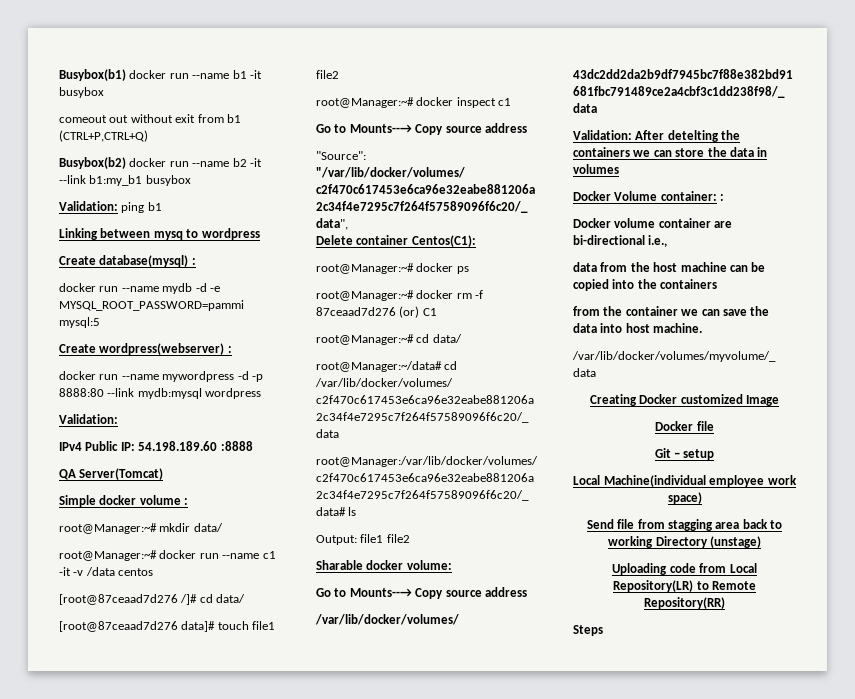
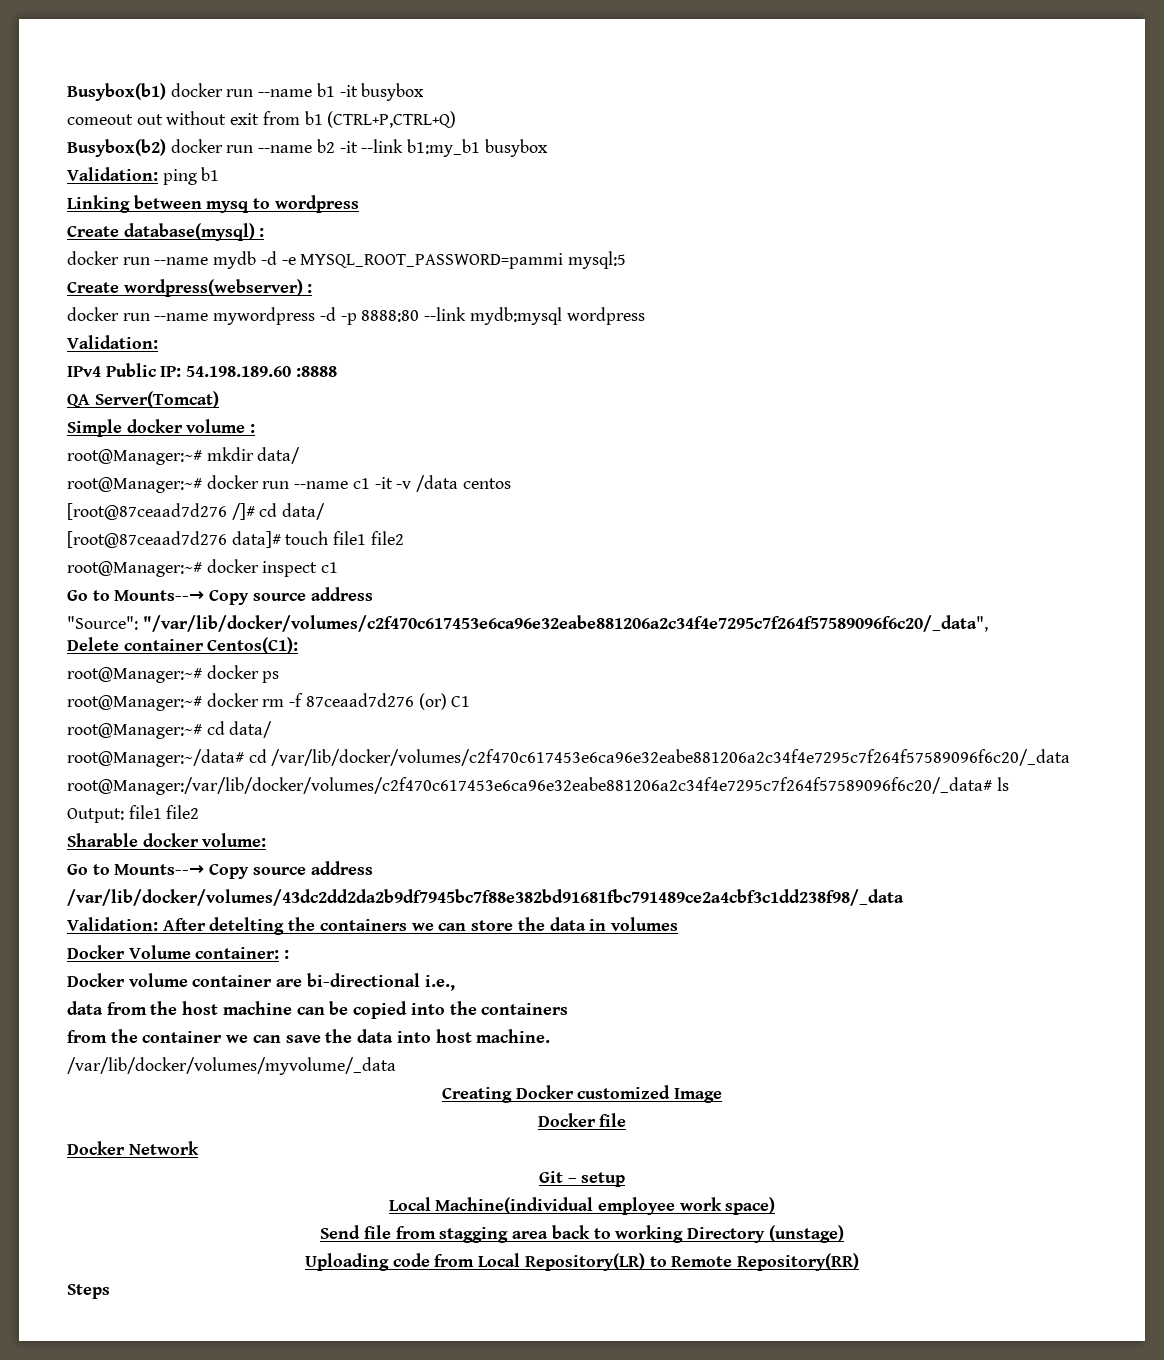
(714, 426) none -> [67,1141,199,1155] // Docker Network

